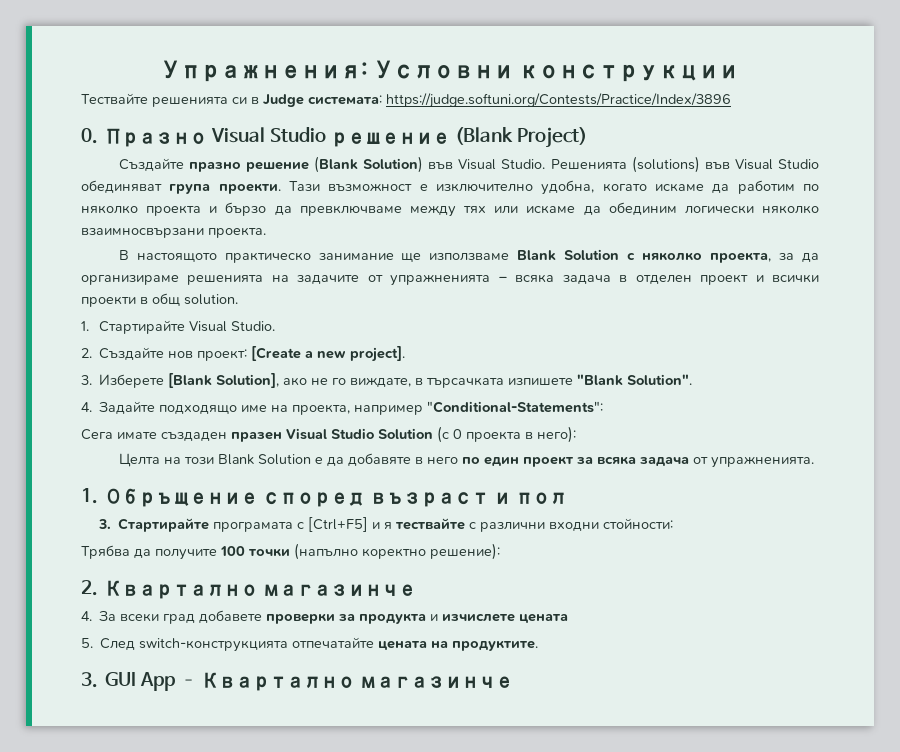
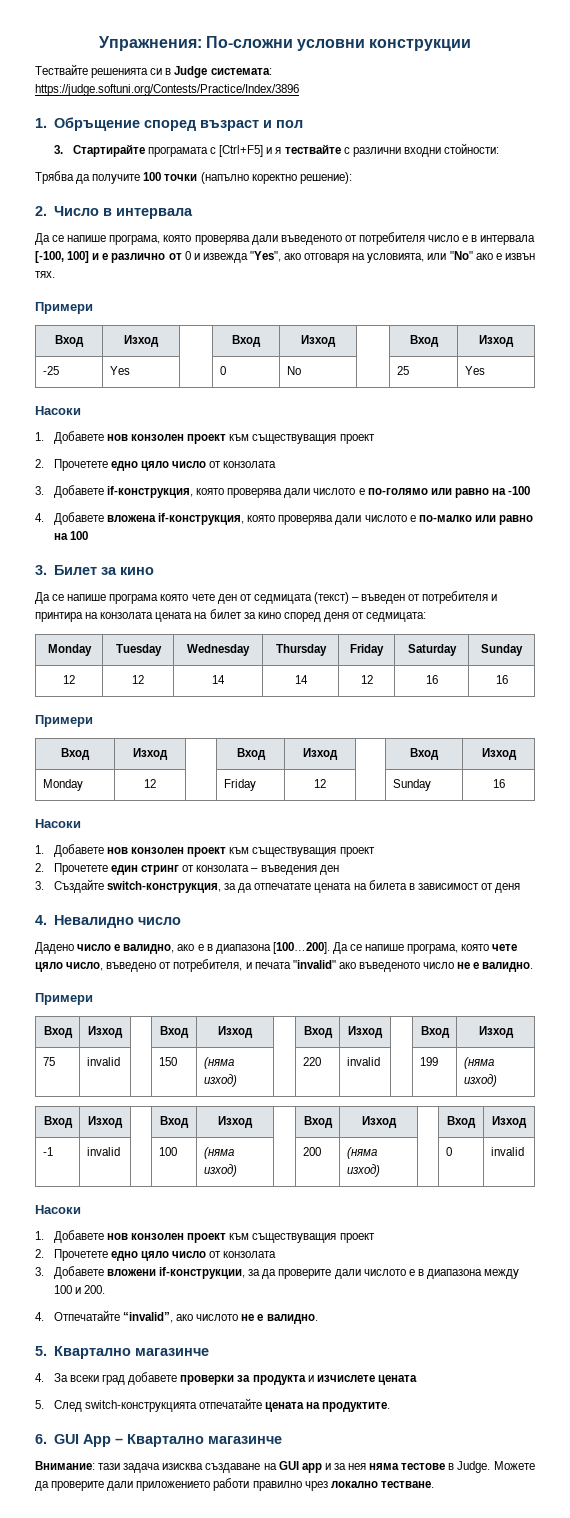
[373,60,514,79] Условни -> [205,36,366,51] По-сложни условни
[81,127,588,148] [118,156,820,173] [81,180,820,195] [81,202,819,217] [81,227,266,238] [118,249,819,263] [81,274,819,286] [81,293,238,307] [81,320,275,334] [81,346,406,362] [81,373,693,388] [81,401,604,415] [81,426,576,443] [118,453,814,468] // 0. Празно Visual Studio решение (Blank Project) // Създайте празно решение (Blank Solution) във Visual Studio. Решенията (solutions) във Visual Studio обединяват група проекти. Тази възможност е изключително удобна, когато искаме да работим по няколко проекта и бързо да превключваме между тях или искаме да обединим логически няколко взаимносвързани проекта. // В настоящото практическо занимание ще използваме Blank Solution с няколко проекта, за да организираме решенията на задачите от упражненията – всяка задача в отделен проект и всички проекти в общ solution. // 1. Стартирайте Visual Studio. // 2. Създайте нов проект: [Create a new project]. // 3. Изберете [Blank Solution], ако не го виждате, в търсачката изпишете "Blank Solution". // 4. Задайте подходящо име на проекта, например "Conditional-Statements": // Сега имате създаден празен Visual Studio Solution (с 0 проекта в него): // Целта на този Blank Solution e да добавяте в него по един проект за всяка задача от упражненията. -> (299, 90) none
(98, 588) none -> [53,206,193,219] [35,232,536,245] [35,251,535,263] [35,271,55,278] [35,302,93,314] [55,335,84,347] [124,335,159,347] [232,335,261,347] [301,335,336,347] [409,335,439,347] [479,335,514,347] [42,366,59,375] [109,366,130,375] [219,366,226,375] [286,366,301,375] [396,366,409,375] [464,366,485,375] [35,406,81,415] [35,431,375,444] [35,459,277,471] [35,485,531,498] [35,512,534,525] [53,531,89,540] [35,565,154,575] [35,591,498,604] [35,609,427,622] [47,644,92,656] [115,644,162,656] [187,644,250,656] [275,644,327,656] [350,644,384,656] [407,644,457,656] [481,644,523,656] [63,675,75,684] [132,675,144,684] [212,675,225,684] [294,675,308,684] [360,675,373,684] [425,675,438,684] [495,675,508,684] [35,715,93,727] [61,748,90,760] [133,748,168,760] [236,748,266,760] [303,748,338,760] [410,748,439,760] [481,748,517,760] [42,779,83,791] [144,779,156,788] [223,779,256,791] [314,779,326,788] [392,779,431,791] [492,779,505,788] [35,819,81,828] [35,844,375,857] [35,863,339,875] [35,879,521,893] [35,915,181,928] [35,942,518,954] [35,959,534,972] [35,993,93,1005] [43,1026,73,1038] [88,1026,123,1038] [160,1026,189,1038] [218,1026,253,1038] [303,1026,333,1038] [348,1026,383,1038] [420,1026,450,1038] [478,1026,514,1038] [42,1057,55,1066] [86,1057,120,1066] [158,1057,177,1066] [203,1057,234,1069] [203,1074,237,1087] [302,1057,321,1066] [346,1057,380,1066] [419,1057,438,1066] [463,1057,494,1069] [463,1074,497,1087] [43,1116,73,1128] [88,1116,123,1128] [160,1116,189,1128] [218,1116,253,1128] [303,1116,333,1128] [361,1116,397,1128] [447,1116,476,1128] [492,1116,527,1128] [42,1147,53,1156] [86,1147,120,1156] [158,1147,177,1156] [203,1147,234,1159] [203,1164,237,1177] [302,1147,321,1156] [346,1147,377,1159] [346,1164,380,1177] [445,1147,452,1156] [490,1147,524,1156] [35,1205,81,1214] [35,1230,375,1243] [35,1249,277,1261] [35,1266,520,1279] [53,1285,106,1294] [35,1310,318,1324] [35,1346,47,1356] Число в интервала // Да се напише програма, която проверява дали въведеното от потребителя число е в интервала [-100, 100] и е различно от 0 и извежда "Yes", ако отговаря на условията, или "No" ако е извън тях. // Примери // Вход | Изход | | Вход | Изход | | Вход | Изход // -25 | Yes | | 0 | No | | 25 | Yes // Насоки // 1. Добавете нов конзолен проект към съществуващия проект // 2. Прочетете едно цяло число от конзолата // 3. Добавете if-конструкция, която проверява дали числото е по-голямо или равно на -100 // 4. Добавете вложена if-конструкция, която проверява дали числото е по-малко или равно на 100 // 3. Билет за кино // Да се напише програма която чете ден от седмицата (текст) – въведен от потребителя и принтира на конзолата цената на билет за кино според деня от седмицата: // Monday | Tuesday | Wednesday | Thursday | Friday | Saturday | Sunday // 12 | 12 | 14 | 14 | 12 | 16 | 16 // Примери // Вход | Изход | | Вход | Изход | | Вход | Изход // Monday | 12 | | Friday | 12 | | Sunday | 16 // Насоки // 1. Добавете нов конзолен проект към съществуващия проект // 2. Прочетете един стринг от конзолата – въведения ден // 3. Създайте switch-конструкция, за да отпечатате цената на билета в зависимост от деня // 4. Невалидно число // Дадено число е валидно, ако е в диапазона [100…200]. Да се напише програма, която чете цяло число, въведено от потребителя, и печата "invalid" ако въведеното число не е валидно. // Примери // Вход | Изход | | Вход | Изход | | Вход | Изход | | Вход | Изход // 75 | invalid | | 150 | (няма изход) | | 220 | invalid | | 199 | (няма изход) // Вход | Изход | | Вход | Изход | | Вход | Изход | | Вход | Изход // -1 | invalid | | 100 | (няма изход) | | 200 | (няма изход) | | 0 | invalid // Насоки // 1. Добавете нов конзолен проект към съществуващия проект // 2. Прочетете едно цяло число от конзолата // 3. Добавете вложени if-конструкции, за да проверите дали числото е в диапазона между 100 и 200. // 4. Отпечатайте “invalid”, ако числото не е валидно. // 5.
[81,672,98,688] 3. -> [35,1434,47,1444] 6.
(514, 682) none -> [35,1461,535,1473] [35,1478,434,1491] // Внимание: тази задача изисква създаване на GUI app и за нея няма тестове в Judge. Можете да проверите дали приложението работи правилно чрез локално тестване.

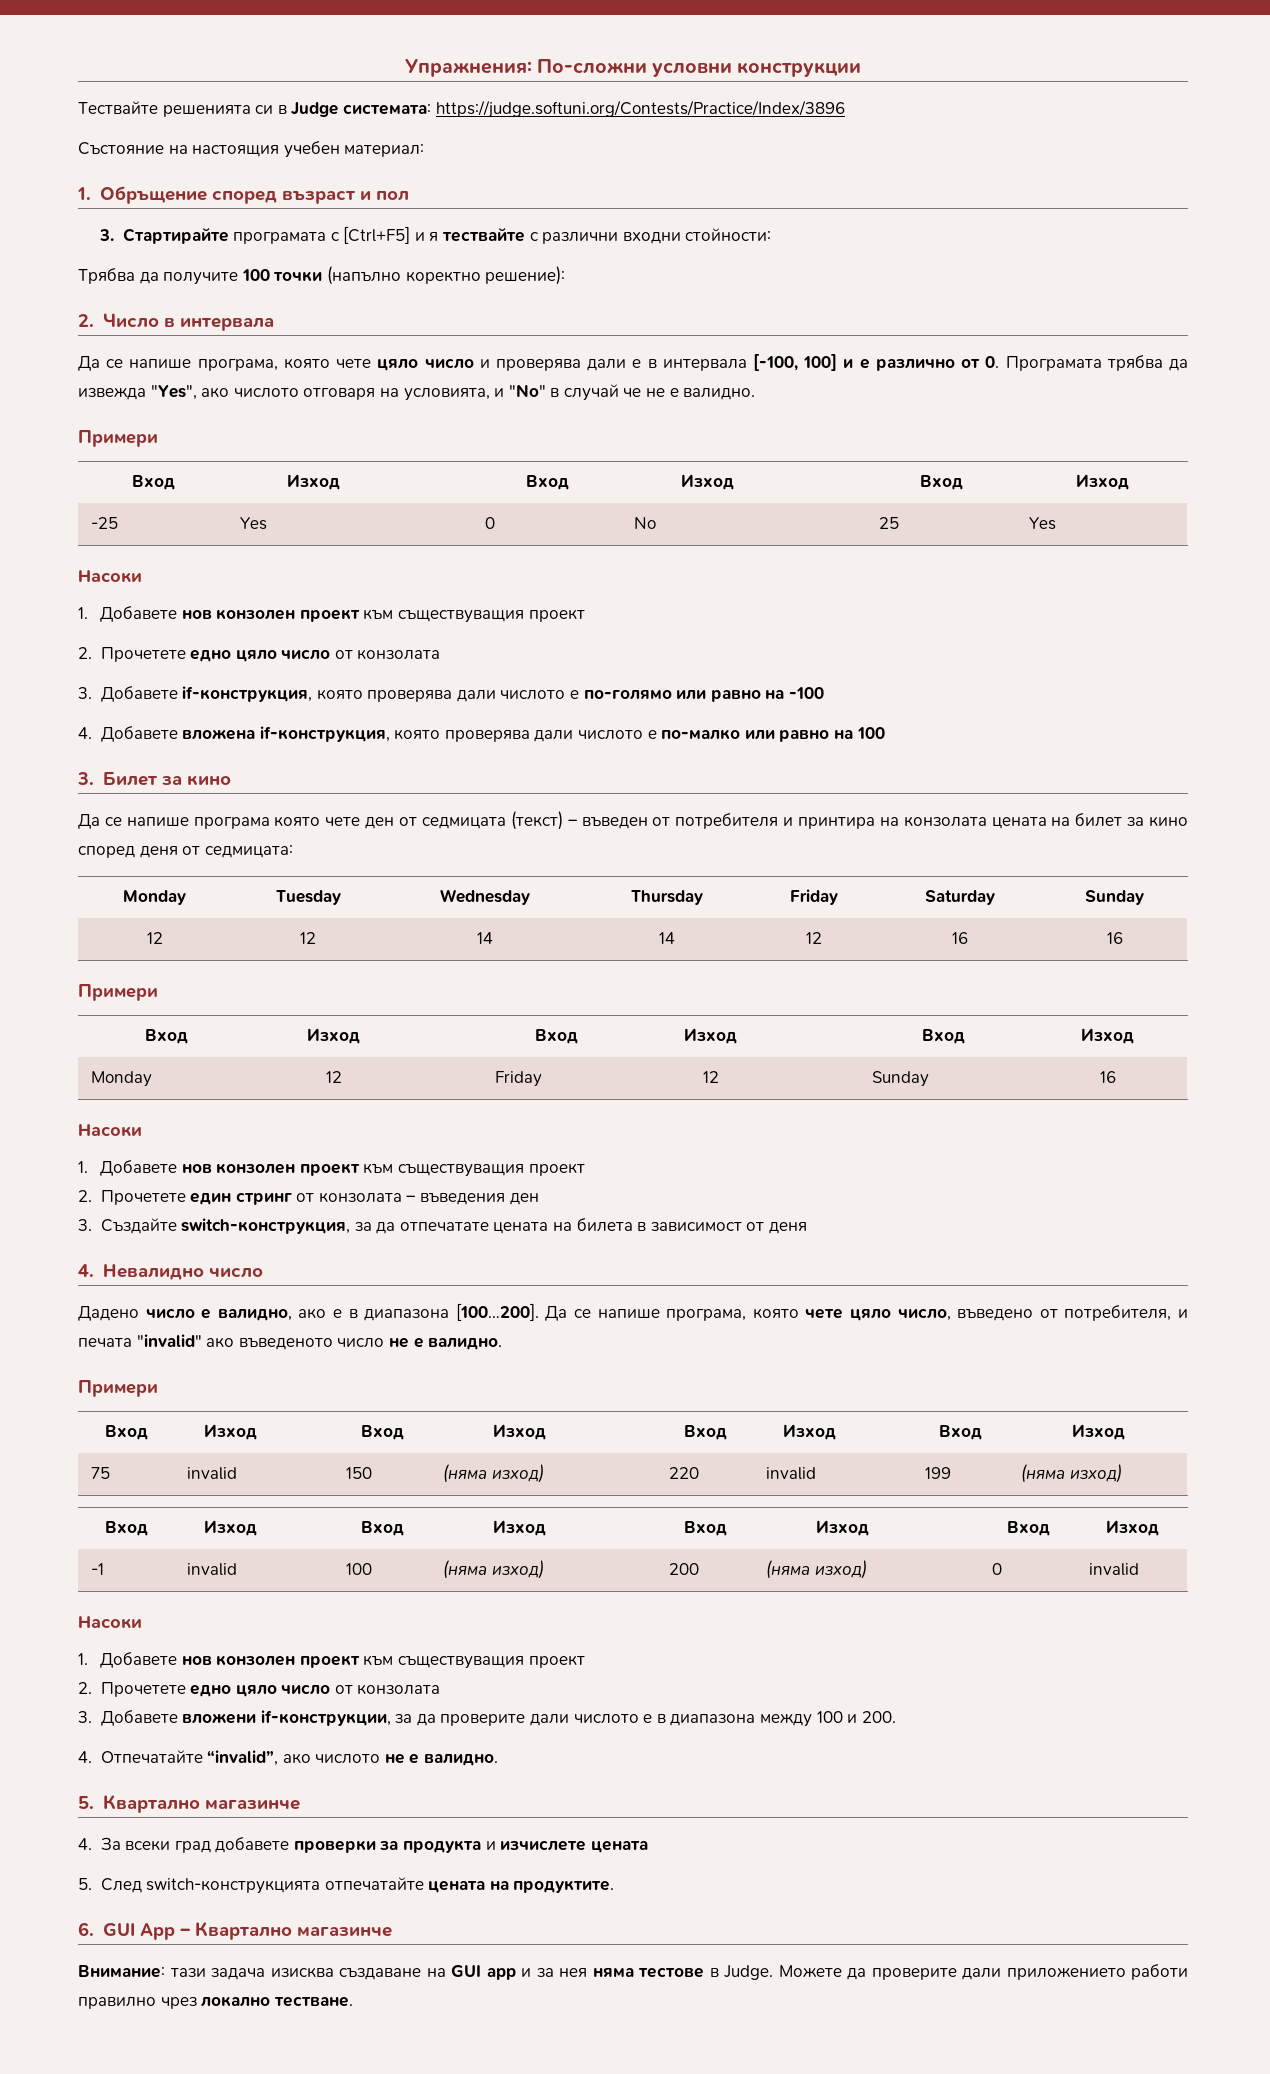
(299, 90) none -> [78,141,425,158] // Състояние на настоящия учебен материал:
[194,232,460,245] проверява дали въведеното от потребителя число -> [336,359,627,371] чете цяло число и проверява дали
[184,251,200,260] 0 и -> [985,355,1189,371] 0. Програмата трябва да
(302, 256) none -> [233,388,299,398] числото
[427,251,535,260] [35,271,55,278] или "No" ако е извън тях. -> [494,384,756,401] и "No" в случай че не е валидно.

